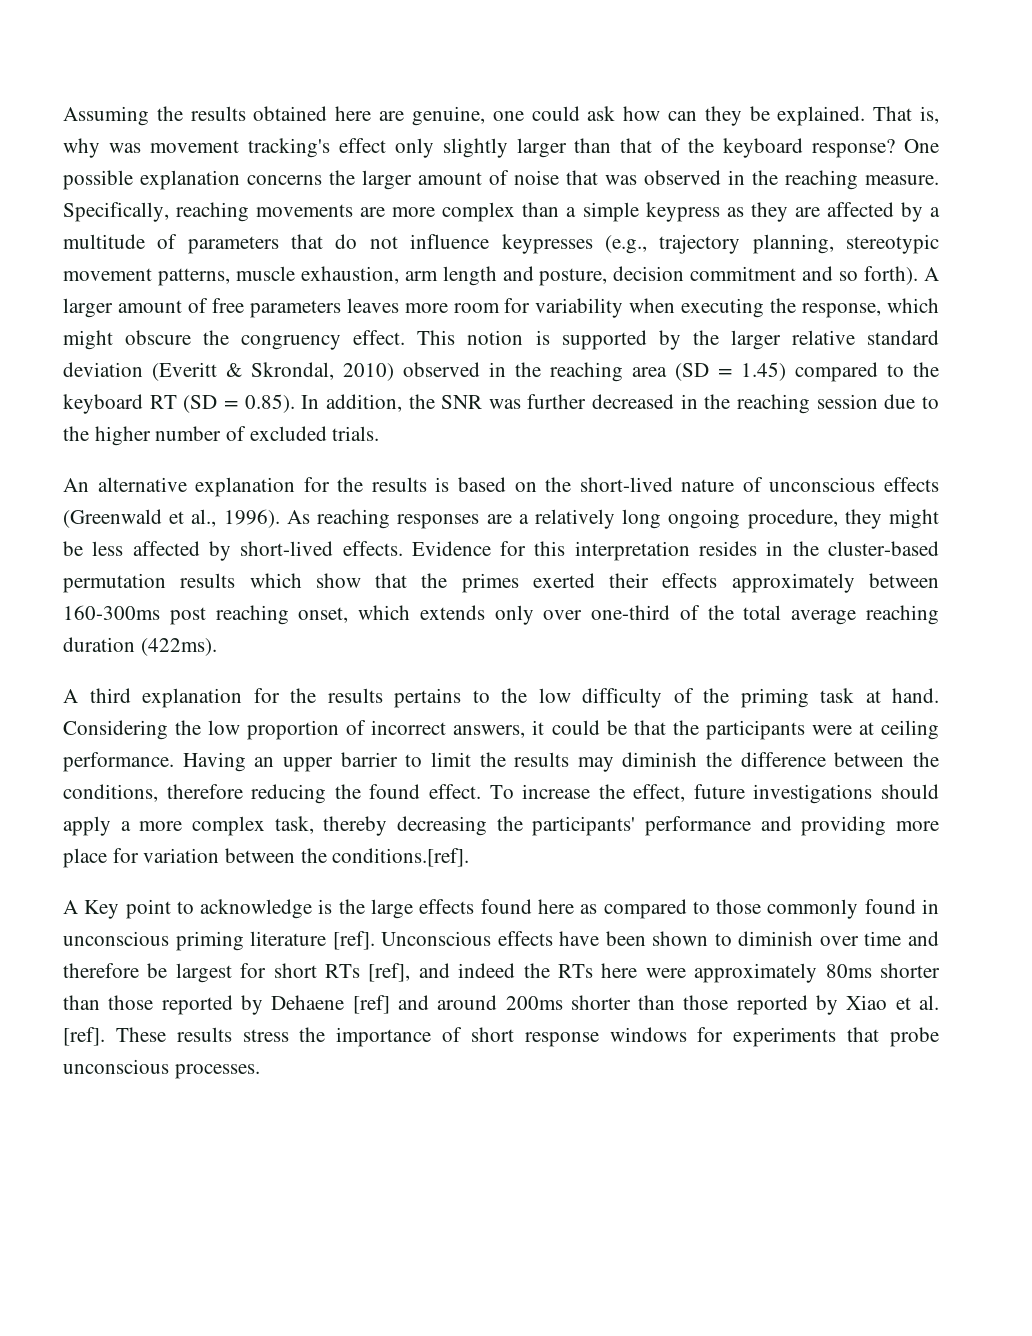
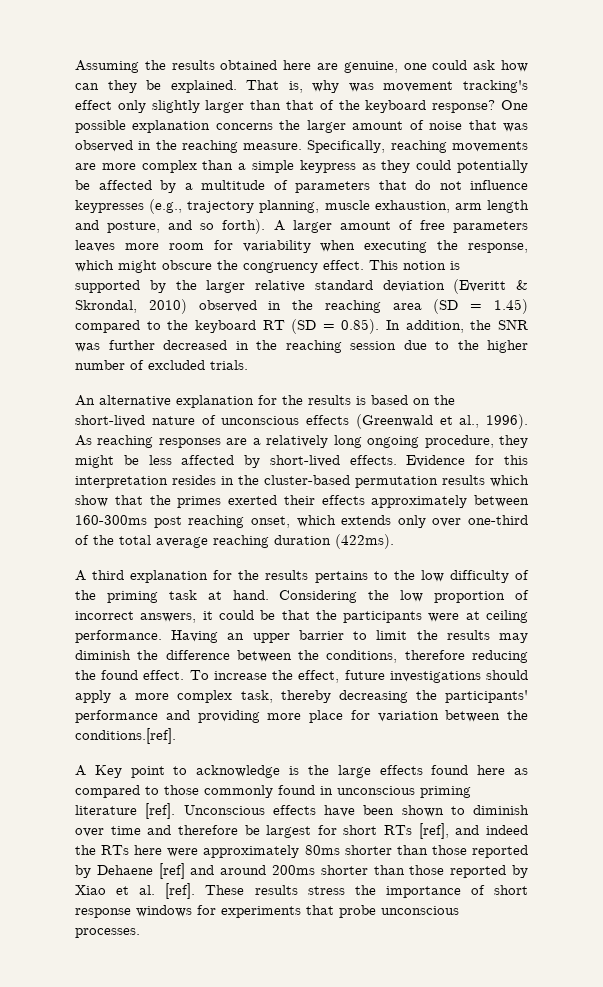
[794,207,820,217] are -> [416,160,528,173] [75,180,90,190] could potentially be
[846,234,940,254] [63,268,230,286] stereotypic movement patterns, -> (320, 206) none
[613,266,797,281] decision commitment -> (161, 227) none

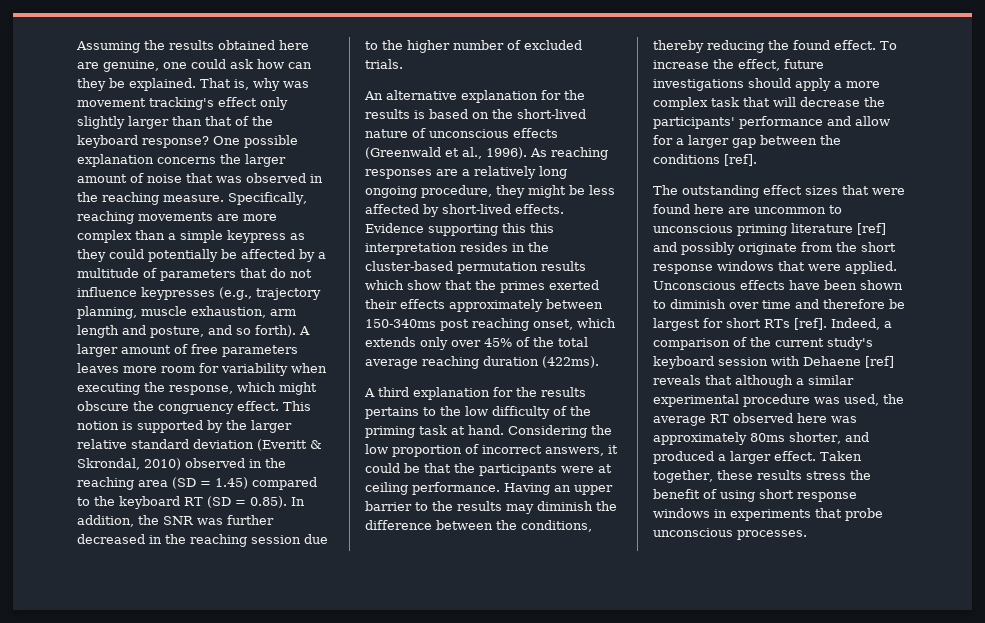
[475,455,495,465] for -> [428,223,526,236] supporting this
[75,515,147,525] 160-300ms -> [365,319,436,328] 150-340ms
[468,515,528,525] one-third -> [484,338,512,347] 45%
[376,630,408,640] limit -> (428, 506) none
[404,650,465,660] therefore -> [653,40,704,53] thereby
[240,690,528,703] [75,710,528,723] [75,728,176,744] [75,765,528,778] [75,785,471,798] [75,803,176,819] task, thereby decreasing the participants' performance and providing more place for variation between the conditions.[ref]. // A Key point to acknowledge is the large effects found here as compared to those commonly found in unconscious priming literature [ref]. -> [711,97,885,107] [653,116,890,129] [653,135,841,148] [653,154,757,166] [653,185,905,198] [653,204,842,214] [653,223,886,236] [653,242,896,255] [653,261,897,274] task that will decrease the participants' performance and allow for a larger gap between the conditions [ref]. // The outstanding effect sizes that were found here are uncommon to unconscious priming literature [ref] and possibly originate from the short response windows that were applied.
[418,823,528,839] [75,845,528,858] [75,863,528,879] [75,883,529,899] [75,905,216,918] [ref], and indeed the RTs here were approximately 80ms shorter than those reported by Dehaene [ref] and around 200ms shorter than those reported by Xiao et al. [ref]. These results stress the importance of short response windows for -> [794,318,892,330] [653,337,873,350] [653,356,894,369] [653,375,854,388] [653,394,904,407] [653,413,857,426] [653,432,869,445] [653,451,862,464] [653,470,871,483] [653,489,857,502] [653,508,727,518] [ref]. Indeed, a comparison of the current study's keyboard session with Dehaene [ref] reveals that although a similar experimental procedure was used, the average RT observed here was approximately 80ms shorter, and produced a larger effect. Taken together, these results stress the benefit of using short response windows in

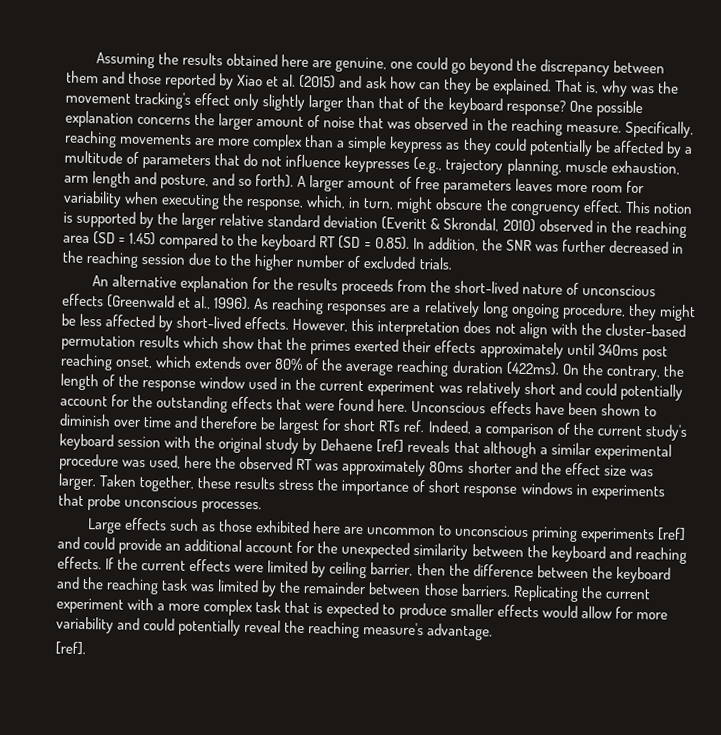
(226, 64) none -> [451,57,666,77] [66,70,363,90] go beyond the discrepancy between them and those reported by Xiao et al. (2015) and
(309, 84) none -> [658,81,679,94] the
[237,382,276,392] which -> [306,195,395,210] which, in turn,
[414,109,489,119] is based on -> [340,278,427,296] proceeds from
[365,223,554,236] [365,242,525,255] Evidence supporting this this interpretation resides in -> [292,318,578,339] However, this interpretation does not align with
[546,299,603,309] [365,319,436,328] between 150-340ms -> [566,342,639,357] until 340ms
[420,337,588,350] only over 45% of the total -> [244,357,344,371] over 80% of the
[364,387,586,400] [365,406,591,419] [365,425,612,438] [365,444,618,457] [365,463,612,476] [365,482,613,495] [365,501,617,514] [365,520,592,532] [653,40,897,53] [653,59,824,71] [653,78,880,91] [653,97,885,110] [653,116,890,129] [653,135,841,148] [653,154,757,166] [653,185,905,198] [653,204,842,214] [653,223,886,236] [653,242,896,255] [653,261,897,274] // A third explanation for the results pertains to the low difficulty of the priming task at hand. Considering the low proportion of incorrect answers, it could be that the participants were at ceiling performance. Having an upper barrier to the results may diminish the difference between the conditions, thereby reducing the found effect. To increase the effect, future investigations should apply a more complex task that will decrease the participants' performance and allow for a larger gap between the conditions [ref]. // The outstanding effect sizes that were found here are uncommon to unconscious priming literature [ref] and possibly originate from the short response windows that were applied. -> [561,363,685,381] [60,373,683,401] [60,394,409,413] On the contrary, the length of the response window used in the current experiment was relatively short and could potentially account for the outstanding effects that were found here.
[794,318,827,330] [ref]. -> [403,419,426,433] ref.
(800, 361) none -> [194,436,318,455] the original study by
[883,394,904,404] [653,413,857,426] [653,432,869,445] [653,451,816,464] the average RT observed here was approximately 80ms shorter, and produced a larger effect. -> [184,455,654,477] [58,473,97,491] here the observed RT was approximately 80ms shorter and the effect size was larger.
[653,489,755,502] benefit of using -> [341,479,426,496] importance of
(807, 535) none -> [86,517,687,544] [57,536,687,564] [57,556,671,584] [56,576,651,602] [56,597,668,620] [56,616,494,641] [55,641,86,656] // Large effects such as those exhibited here are uncommon to unconscious priming experiments [ref] and could provide an additional account for the unexpected similarity between the keyboard and reaching effects. If the current effects were limited by ceiling barrier, then the difference between the keyboard and the reaching task was limited by the remainder between those barriers. Replicating the current experiment with a more complex task that is expected to produce smaller effects would allow for more variability and could potentially reveal the reaching measure's advantage. // [ref].

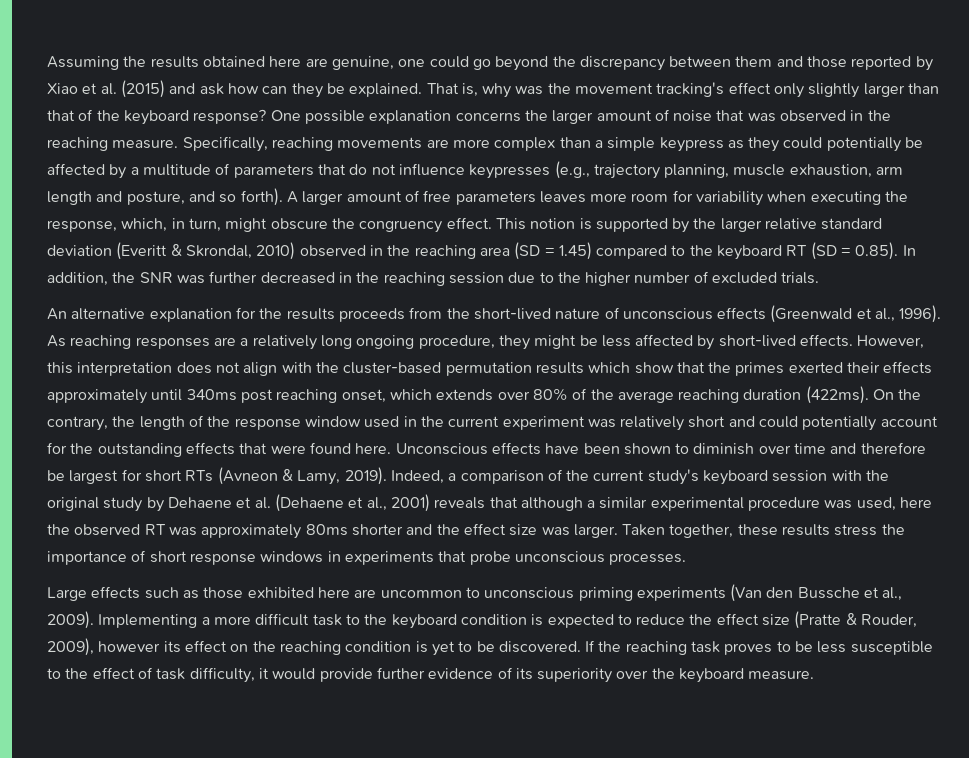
[403,419,426,433] ref. -> [217,467,387,485] (Avneon & Lamy, 2019).
[376,439,405,453] [ref] -> [236,494,430,512] et al. (Dehaene et al., 2001)
[657,527,687,541] [57,536,687,564] [57,556,671,584] [56,576,651,602] [56,597,668,620] [56,616,494,641] [55,641,86,656] [ref] and could provide an additional account for the unexpected similarity between the keyboard and reaching effects. If the current effects were limited by ceiling barrier, then the difference between the keyboard and the reaching task was limited by the remainder between those barriers. Replicating the current experiment with a more complex task that is expected to produce smaller effects would allow for more variability and could potentially reveal the reaching measure's advantage. // [ref]. -> [730,584,903,602] [47,611,918,629] [47,638,933,656] [47,667,815,683] (Van den Bussche et al., 2009). Implementing a more difficult task to the keyboard condition is expected to reduce the effect size (Pratte & Rouder, 2009), however its effect on the reaching condition is yet to be discovered. If the reaching task proves to be less susceptible to the effect of task difficulty, it would provide further evidence of its superiority over the keyboard measure.

